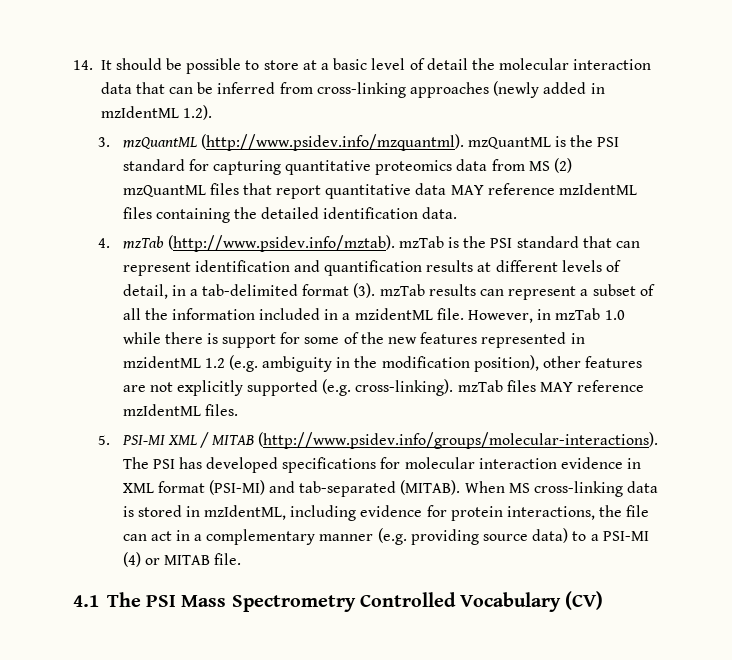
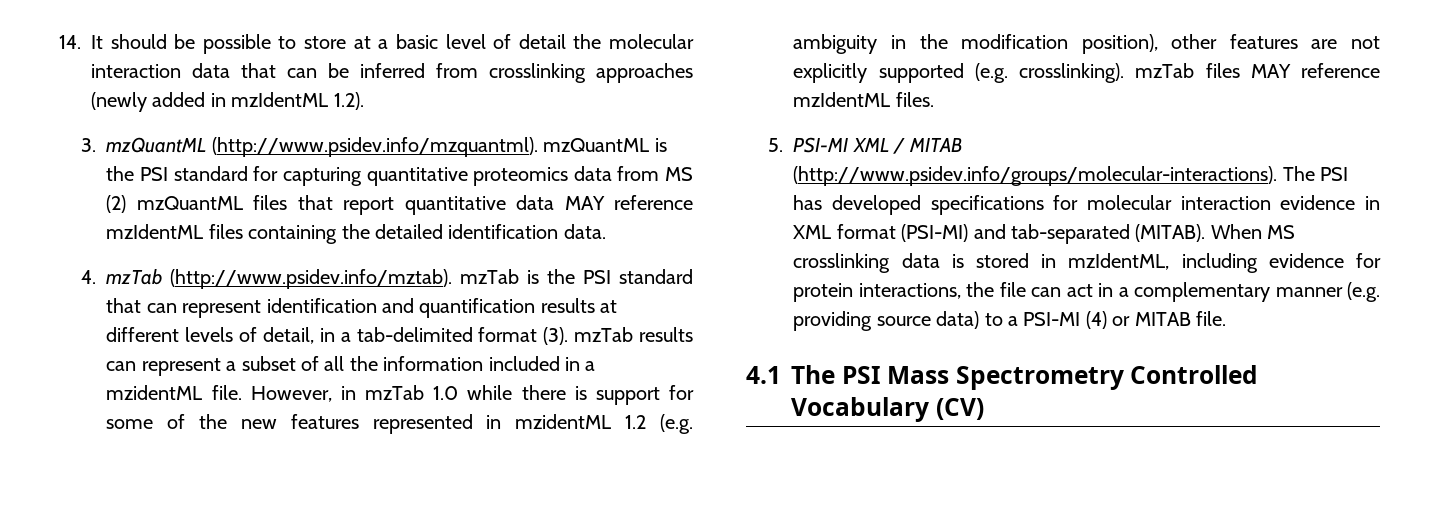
[316,82,406,98] cross-linking -> [489,63,586,83] crosslinking
[355,379,454,396] cross-linking). -> [1019,63,1125,83] crosslinking).
[534,481,624,497] cross-linking -> [793,253,891,273] crosslinking

